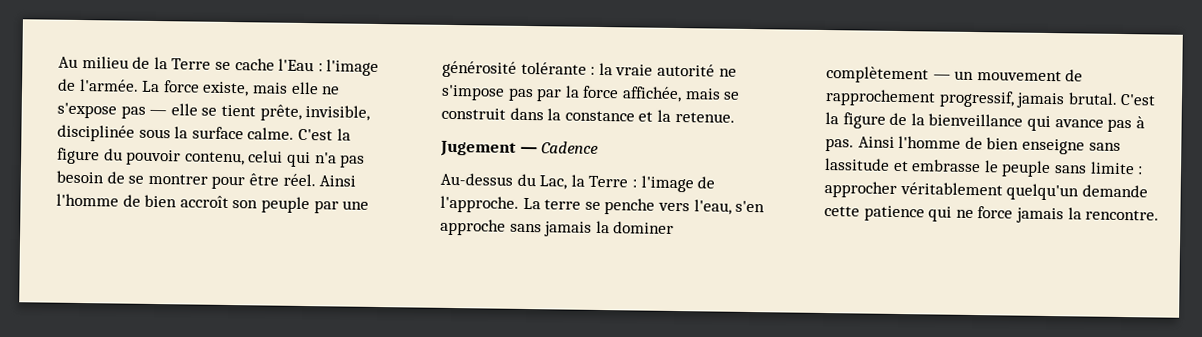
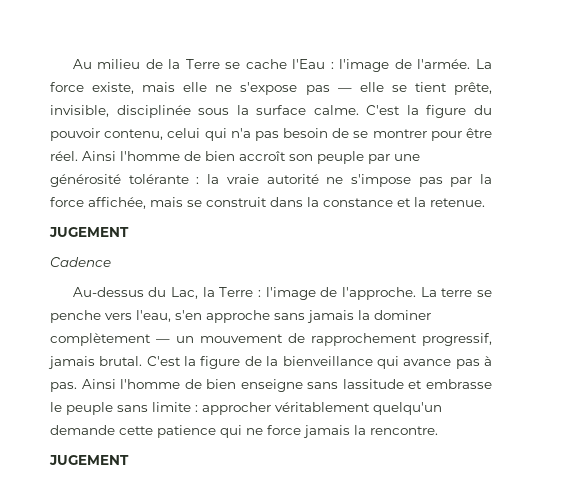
[440,140,538,157] Jugement — -> [49,227,129,237] JUGEMENT //
(1160, 215) none -> [49,455,129,465] // JUGEMENT

